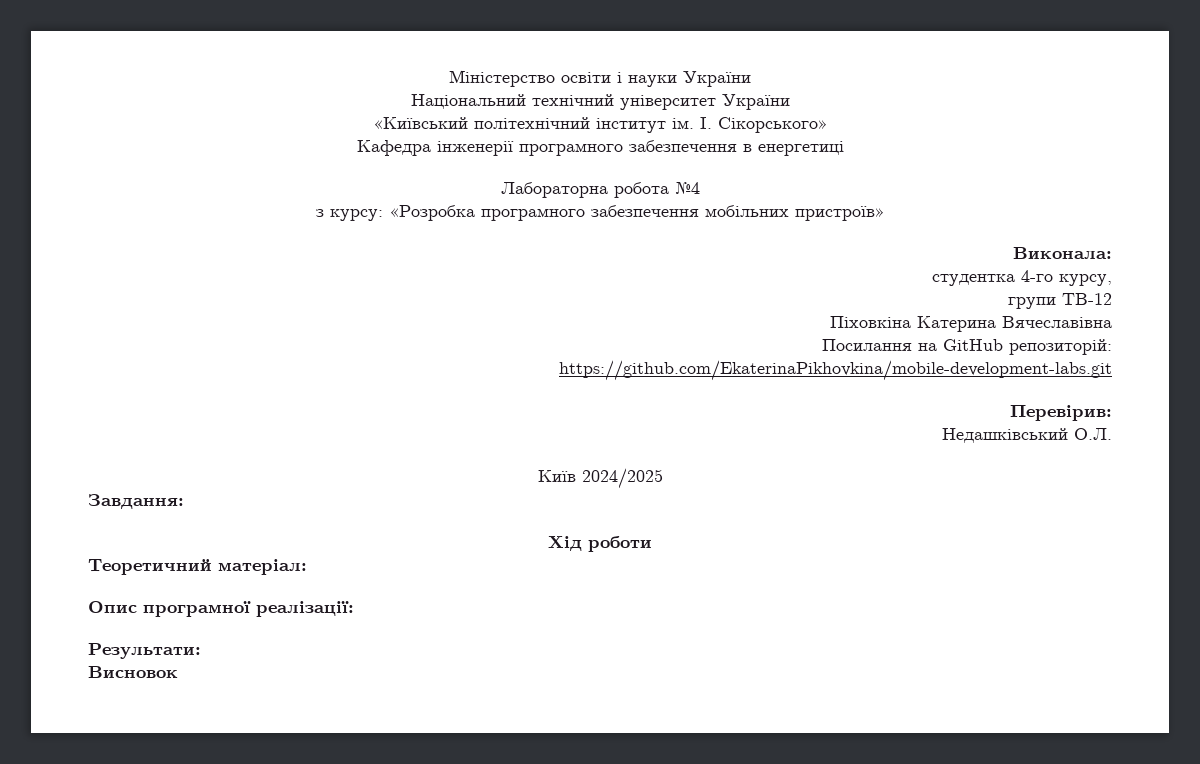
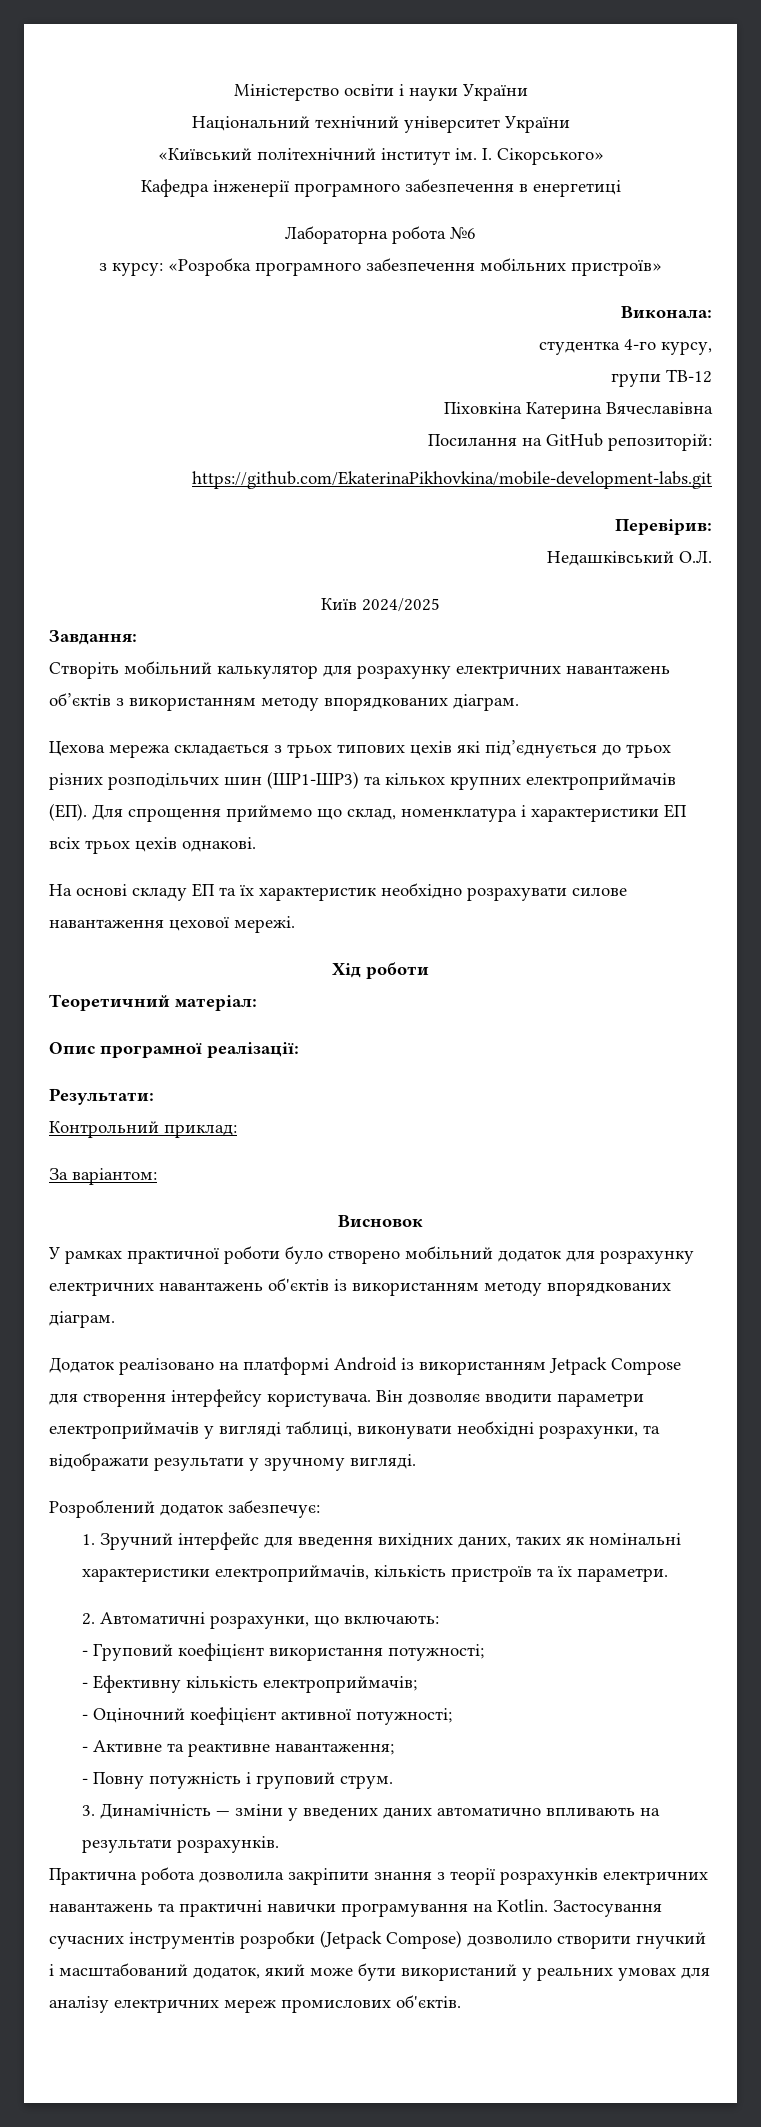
[674,182,700,194] №4 -> [450,227,476,240] №6
(184, 501) none -> [49,661,670,679] [49,693,519,711] [49,740,671,758] [49,771,676,790] [49,803,687,822] [49,837,256,854] [49,883,627,901] [49,916,295,933] // Створіть мобільний калькулятор для розрахунку електричних навантажень об’єктів з використанням методу впорядкованих діаграм. // Цехова мережа складається з трьох типових цехів які під’єднується до трьох різних розподільчих шин (ШР1-ШР3) та кількох крупних електроприймачів (ЕП). Для спрощення приймемо що склад, номенклатура і характеристики ЕП всіх трьох цехів однакові. // На основі складу ЕП та їх характеристик необхідно розрахувати силове навантаження цехової мережі.
[88,666,178,678] Висновок -> [49,1121,237,1138] [49,1168,157,1185] [338,1215,423,1227] [48,1246,694,1264] [49,1278,671,1296] [49,1311,115,1328] [49,1357,681,1375] [49,1389,644,1407] [49,1421,660,1439] [49,1453,416,1471] [49,1500,320,1518] [82,1532,682,1550] [82,1565,669,1582] [82,1612,440,1629] [82,1643,485,1661] [82,1675,418,1693] [82,1707,453,1725] [82,1740,395,1757] [82,1772,394,1789] [82,1803,661,1821] [82,1836,280,1853] [49,1867,708,1885] [49,1899,662,1917] [49,1930,706,1949] [49,1963,710,1981] [49,1995,461,2013] Контрольний приклад: // За варіантом: // Висновок // У рамках практичної роботи було створено мобільний додаток для розрахунку електричних навантажень об'єктів із використанням методу впорядкованих діаграм. // Додаток реалізовано на платформі Android із використанням Jetpack Compose для створення інтерфейсу користувача. Він дозволяє вводити параметри електроприймачів у вигляді таблиці, виконувати необхідні розрахунки, та відображати результати у зручному вигляді. // Розроблений додаток забезпечує: // 1. Зручний інтерфейс для введення вихідних даних, таких як номінальні характеристики електроприймачів, кількість пристроїв та їх параметри. // 2. Автоматичні розрахунки, що включають: // - Груповий коефіцієнт використання потужності; // - Ефективну кількість електроприймачів; // - Оціночний коефіцієнт активної потужності; // - Активне та реактивне навантаження; // - Повну потужність і груповий струм. // 3. Динамічність — зміни у введених даних автоматично впливають на результати розрахунків. // Практична робота дозволила закріпити знання з теорії розрахунків електричних навантажень та практичні навички програмування на Kotlin. Застосування сучасних інструментів розробки (Jetpack Compose) дозволило створити гнучкий і масштабований додаток, який може бути використаний у реальних умовах для аналізу електричних мереж промислових об'єктів.

